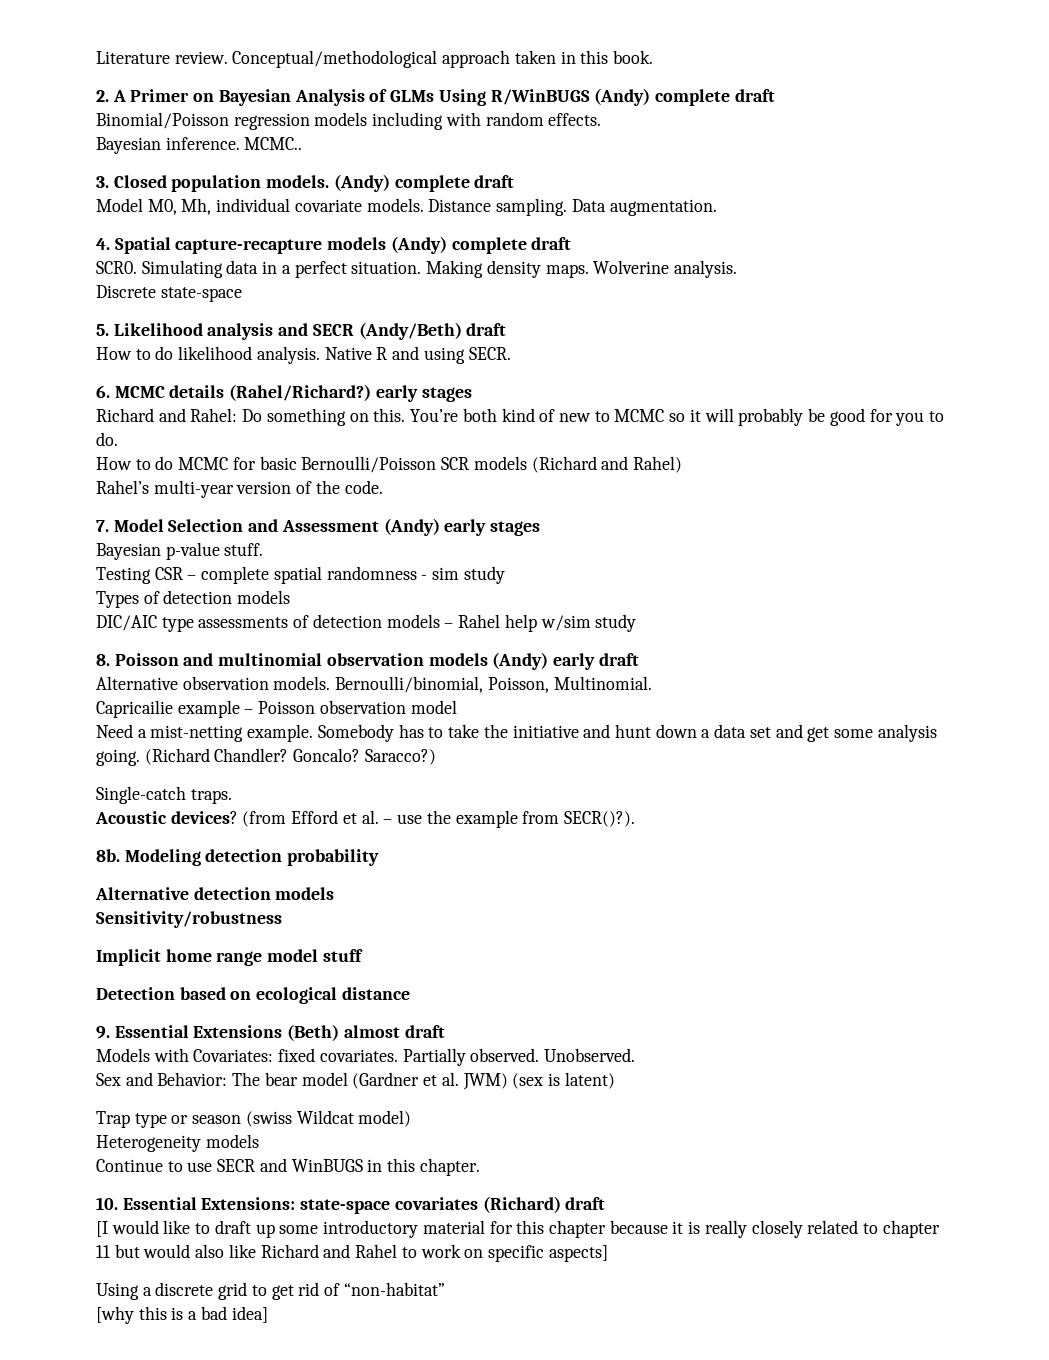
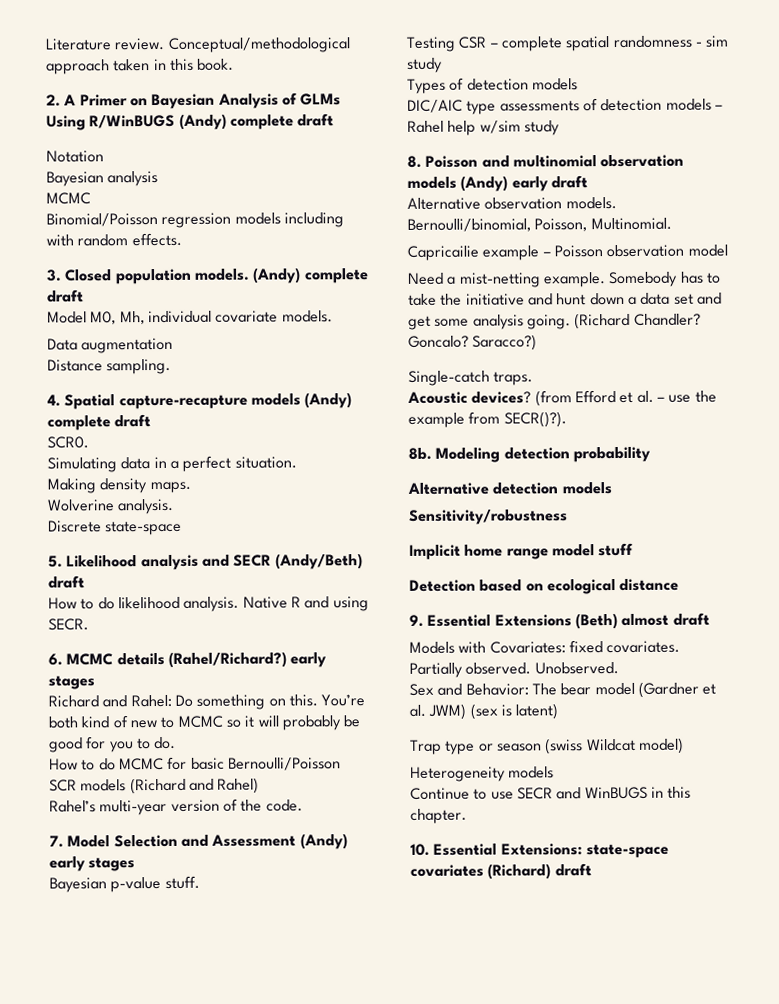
(775, 95) none -> [46,150,104,163] [46,171,159,187] [46,192,91,205] // Notation // Bayesian analysis // MCMC
[96,137,303,154] // Bayesian inference. MCMC.. -> (182, 239) none
(424, 205) none -> [47,337,174,354] // Data augmentation //
[571,199,717,216] Data augmentation. -> (172, 366) none
(137, 267) none -> (89, 442) //
(422, 267) none -> (297, 462) //
(589, 271) none -> (191, 487) //
[96,1220,940,1238] [96,1244,608,1262] [96,1282,445,1300] [96,1306,268,1324] // [I would like to draft up some introductory material for this chapter because it is really closely related to chapter 11 but would also like Richard and Rahel to work on specific aspects] // Using a discrete grid to get rid of “non-habitat” // [why this is a bad idea] -> (592, 870) none

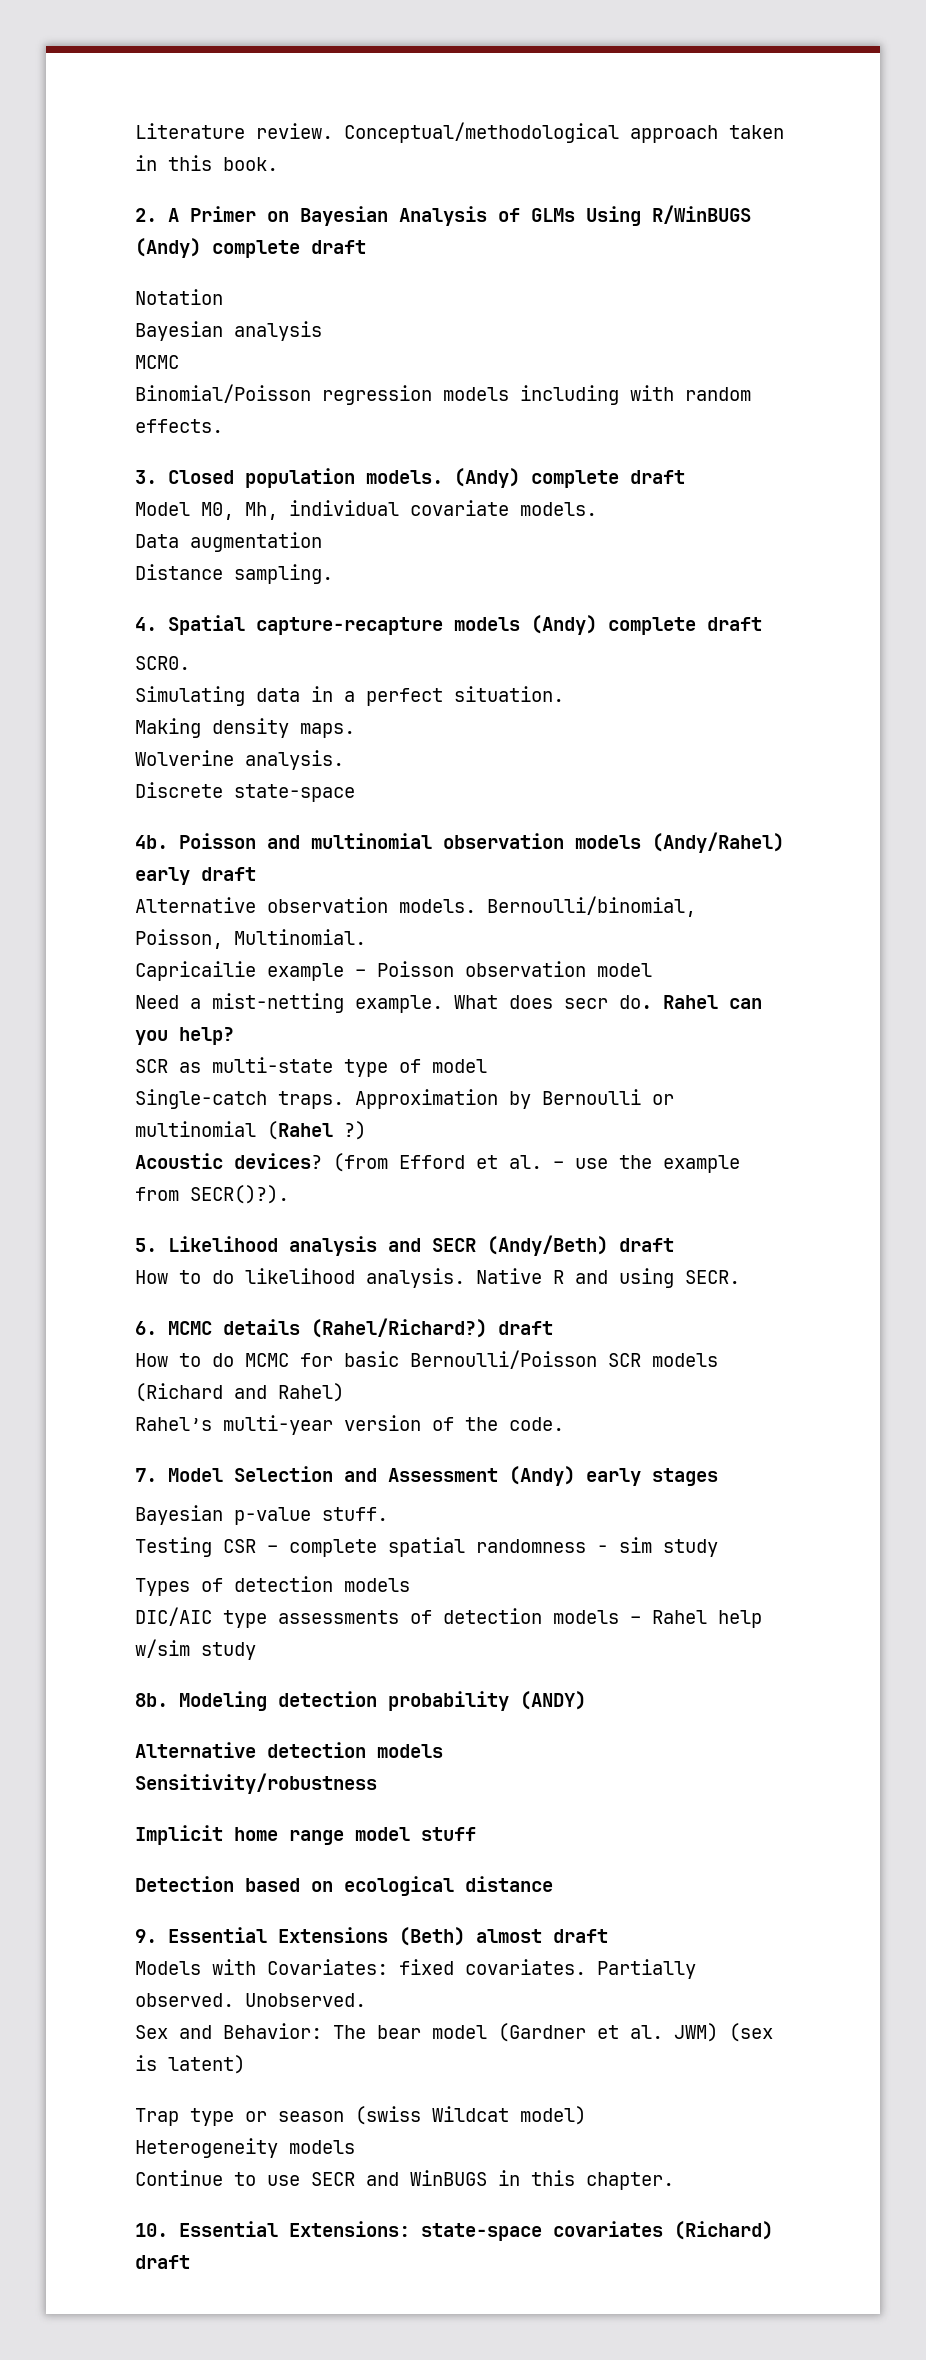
(183, 528) none -> [135,832,784,853] [135,867,256,885] [135,896,696,917] [135,929,366,949] [135,961,652,981] [135,993,762,1013] [135,1027,234,1045] [135,1057,487,1077] [135,1089,674,1109] [135,1121,366,1140] [135,1153,740,1173] [135,1185,289,1204] // 4b. Poisson and multinomial observation models (Andy/Rahel) early draft // Alternative observation models. Bernoulli/binomial, Poisson, Multinomial. // Capricailie example – Poisson observation model // Need a mist-netting example. What does secr do. Rahel can you help? // SCR as multi-state type of model // Single-catch traps. Approximation by Bernoulli or multinomial (Rahel ?) // Acoustic devices? (from Efford et al. – use the example from SECR()?).
[290,652,328,668] [48,675,95,690] [48,694,366,710] [48,715,361,731] [49,736,177,753] early stages // Richard and Rahel: Do something on this. You’re both kind of new to MCMC so it will probably be good for you to do. -> [498,1321,553,1335] draft
[407,154,685,168] [407,175,588,192] [407,197,617,210] [407,217,672,232] [407,244,728,261] [408,271,721,288] [408,292,722,306] [408,312,701,330] [408,334,538,351] [408,370,534,386] [407,390,717,407] [408,411,567,428] // 8. Poisson and multinomial observation models (Andy) early draft // Alternative observation models. Bernoulli/binomial, Poisson, Multinomial. // Capricailie example – Poisson observation model // Need a mist-netting example. Somebody has to take the initiative and hunt down a data set and get some analysis going. (Richard Chandler? Goncalo? Saracco?) // Single-catch traps. // Acoustic devices? (from Efford et al. – use the example from SECR()?). -> (256, 1651) none
(651, 454) none -> [520,1691,586,1710] (ANDY)

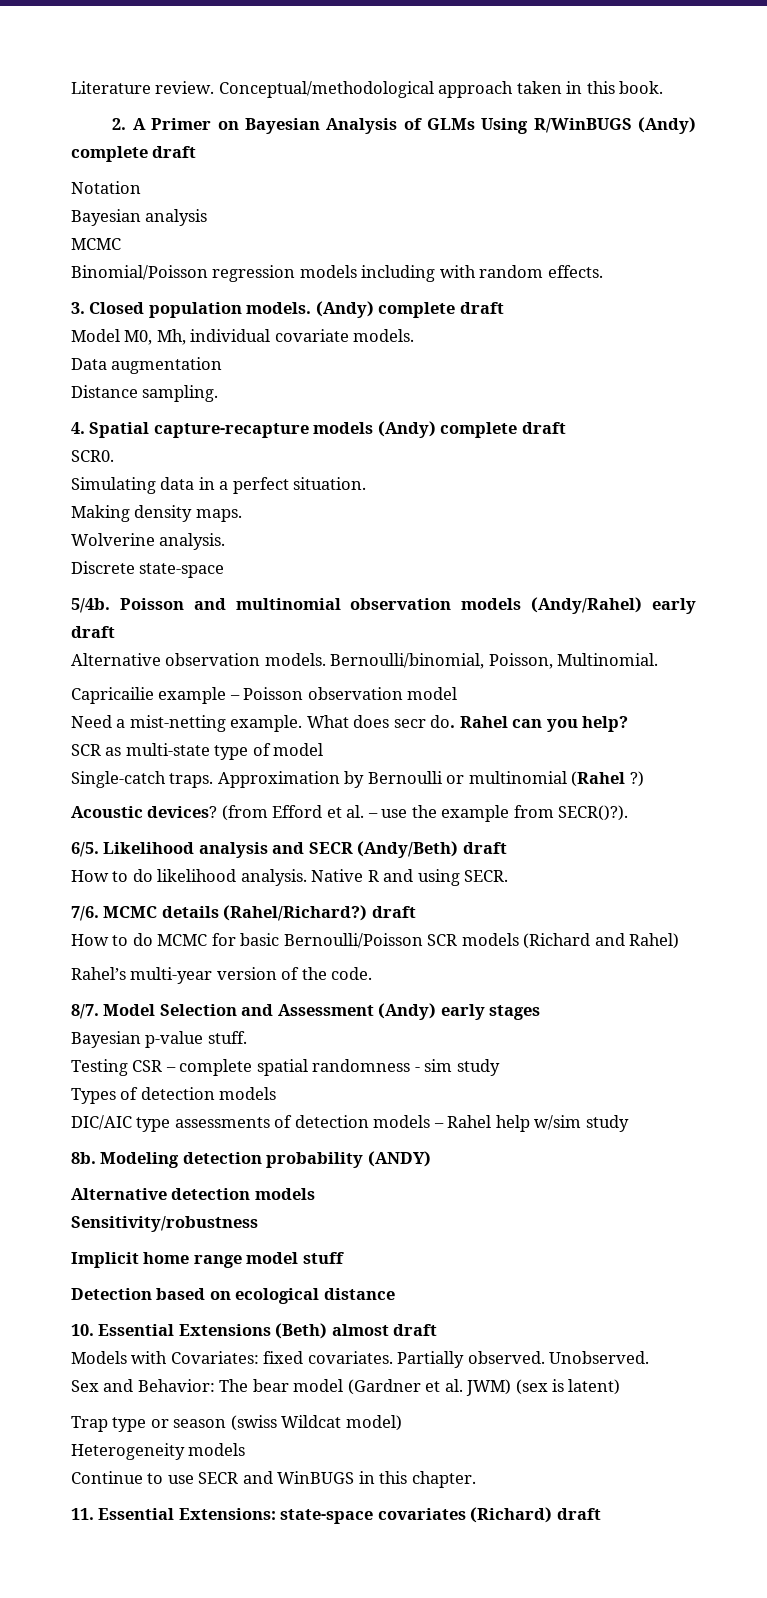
[135,835,168,849] 4b. -> [71,598,110,613] 5/4b.
[135,1238,157,1252] 5. -> [71,842,99,857] 6/5.
[135,1321,157,1335] 6. -> [71,906,99,921] 7/6.
[135,1468,157,1482] 7. -> [71,1004,99,1019] 8/7.
[135,1929,157,1943] 9. -> [71,1324,94,1336] 10.
[135,2223,168,2237] 10. -> [71,1508,94,1520] 11.

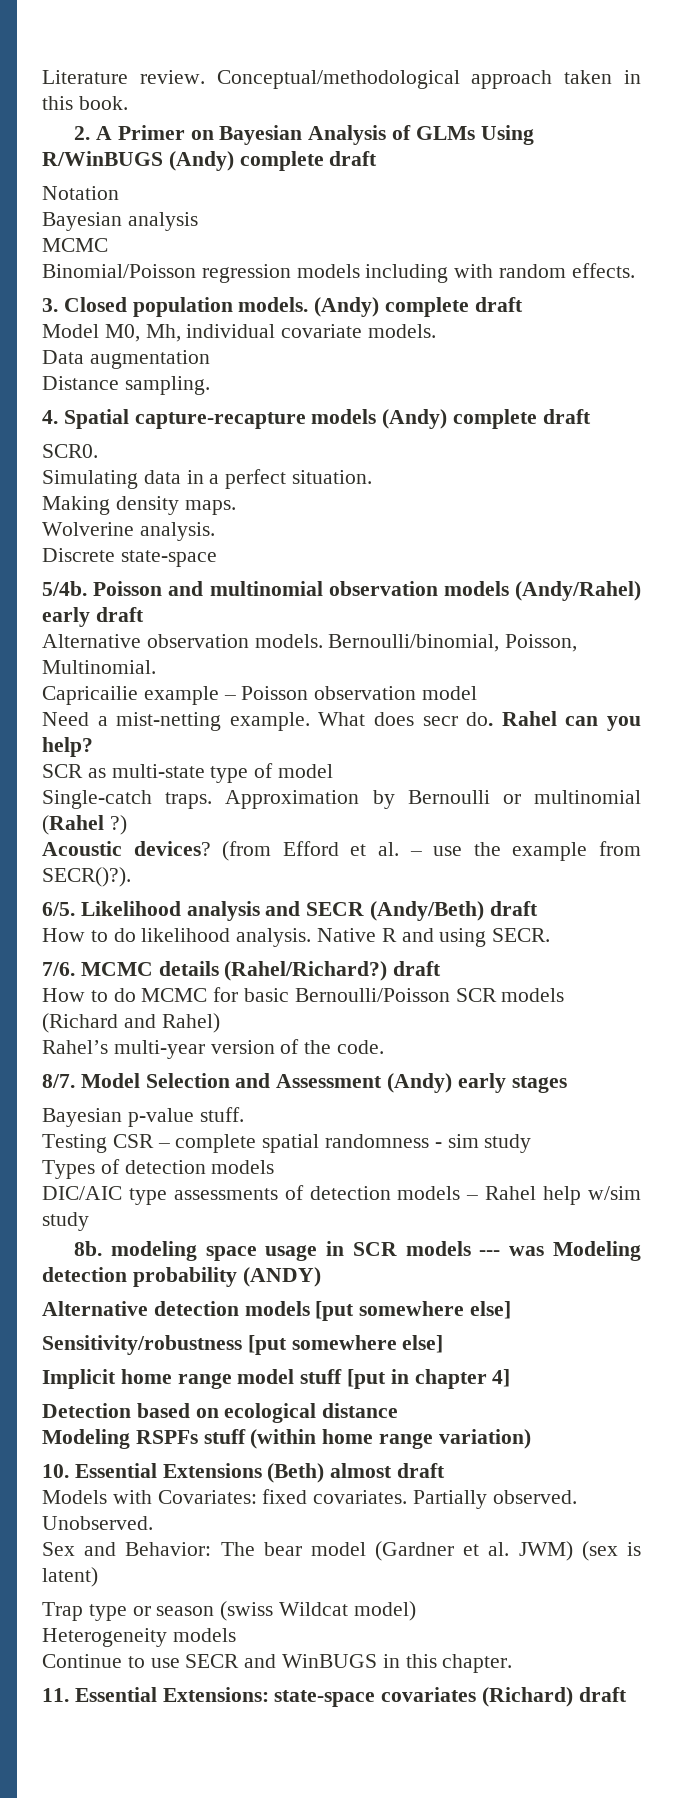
(96, 1158) none -> [110,1241,545,1261] modeling space usage in SCR models --- was
[71,1216,258,1232] // Sensitivity/robustness -> [315,1301,512,1321] [42,1335,444,1355] [put somewhere else] // Sensitivity/robustness [put somewhere else]
(344, 1258) none -> [347,1369,511,1389] [put in chapter 4]
(395, 1294) none -> [42,1429,531,1449] // Modeling RSPFs stuff (within home range variation)

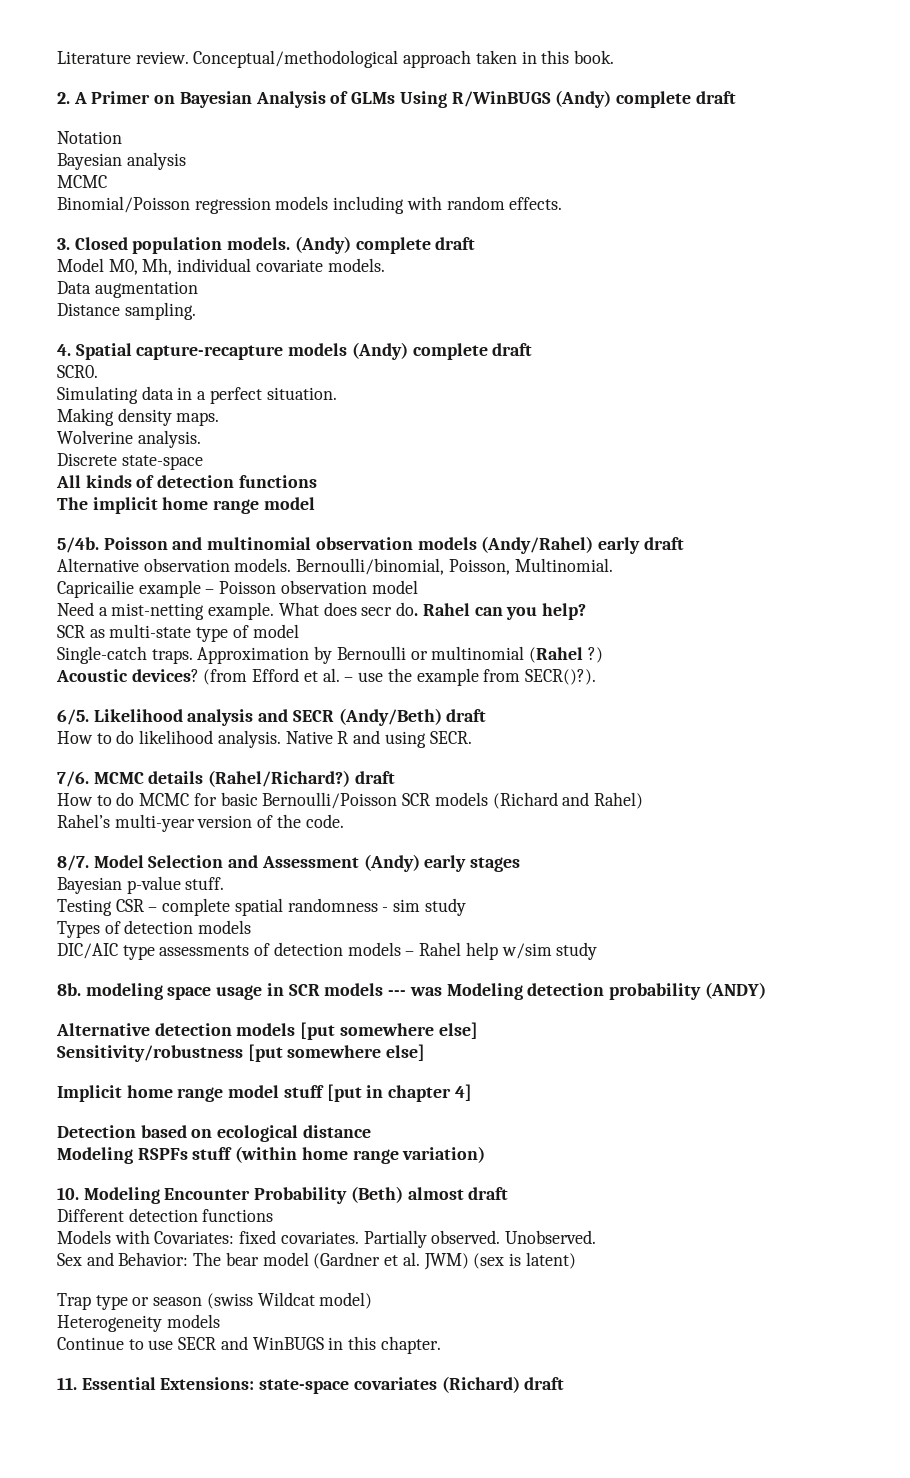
(217, 558) none -> [56,475,317,488] [57,497,315,514] // All kinds of detection functions // The implicit home range model
[74,1463,262,1478] Essential Extensions -> [83,1187,348,1204] Modeling Encounter Probability
(446, 1470) none -> [57,1208,274,1222] // Different detection functions

